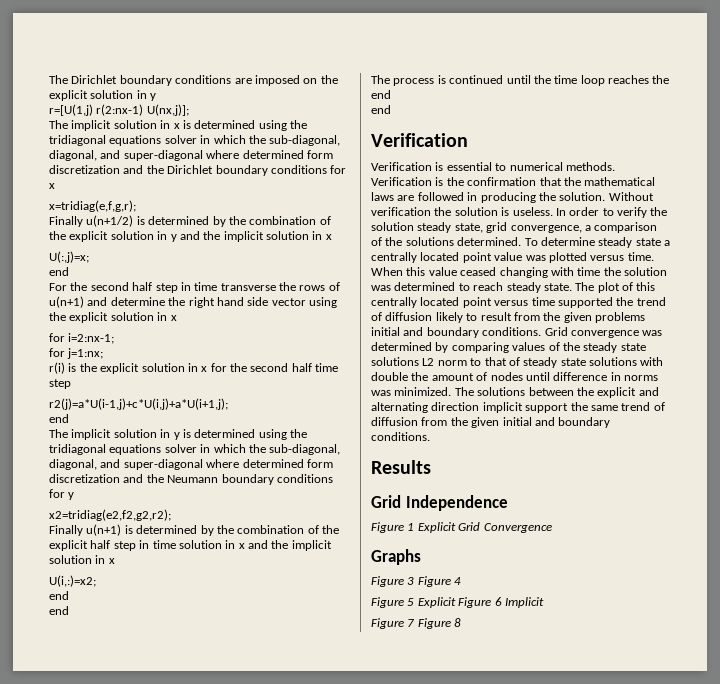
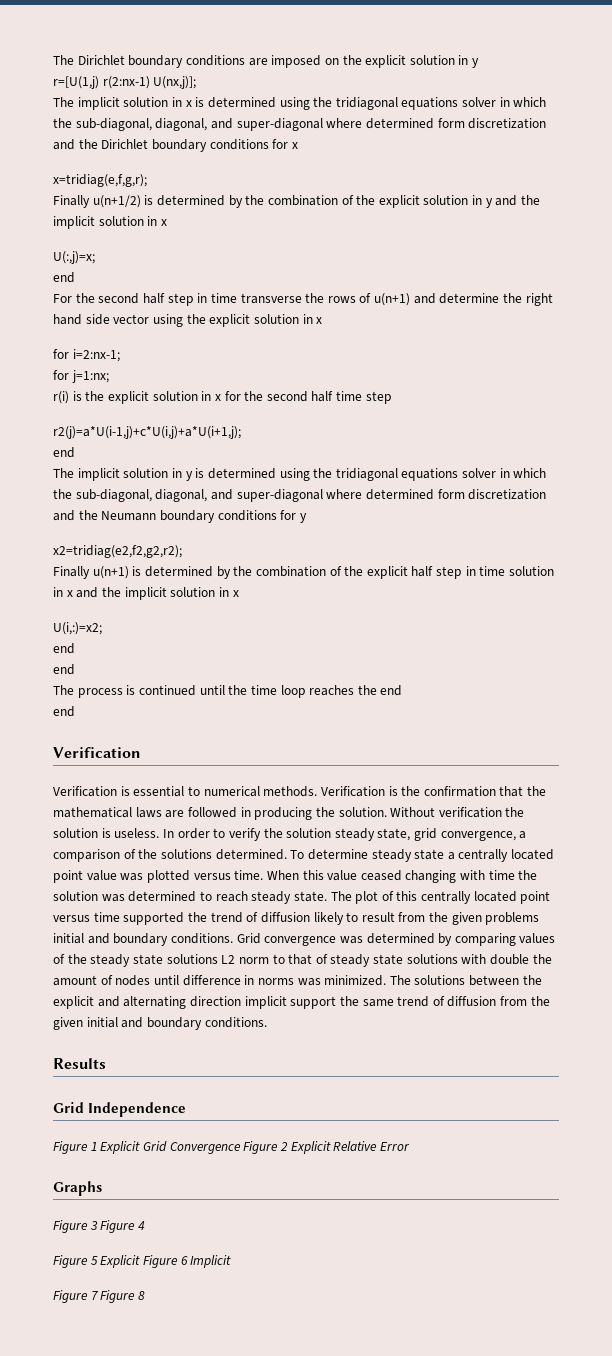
(552, 528) none -> [243,1141,410,1154] Figure 2 Explicit Relative Error

